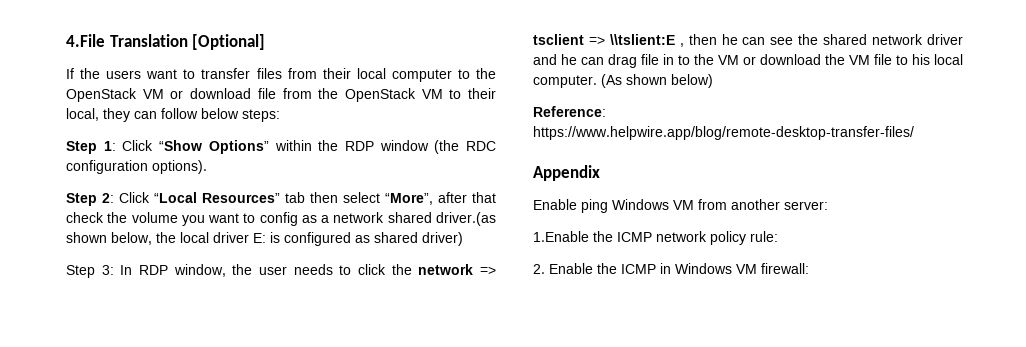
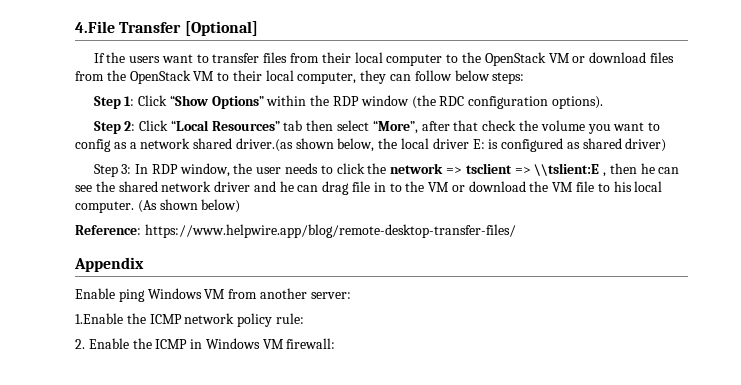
[109,34,188,47] Translation -> [119,22,182,33] Transfer
[257,88,276,99] file -> [649,52,674,63] files
[66,108,99,121] local, -> [265,70,357,84] local computer,

